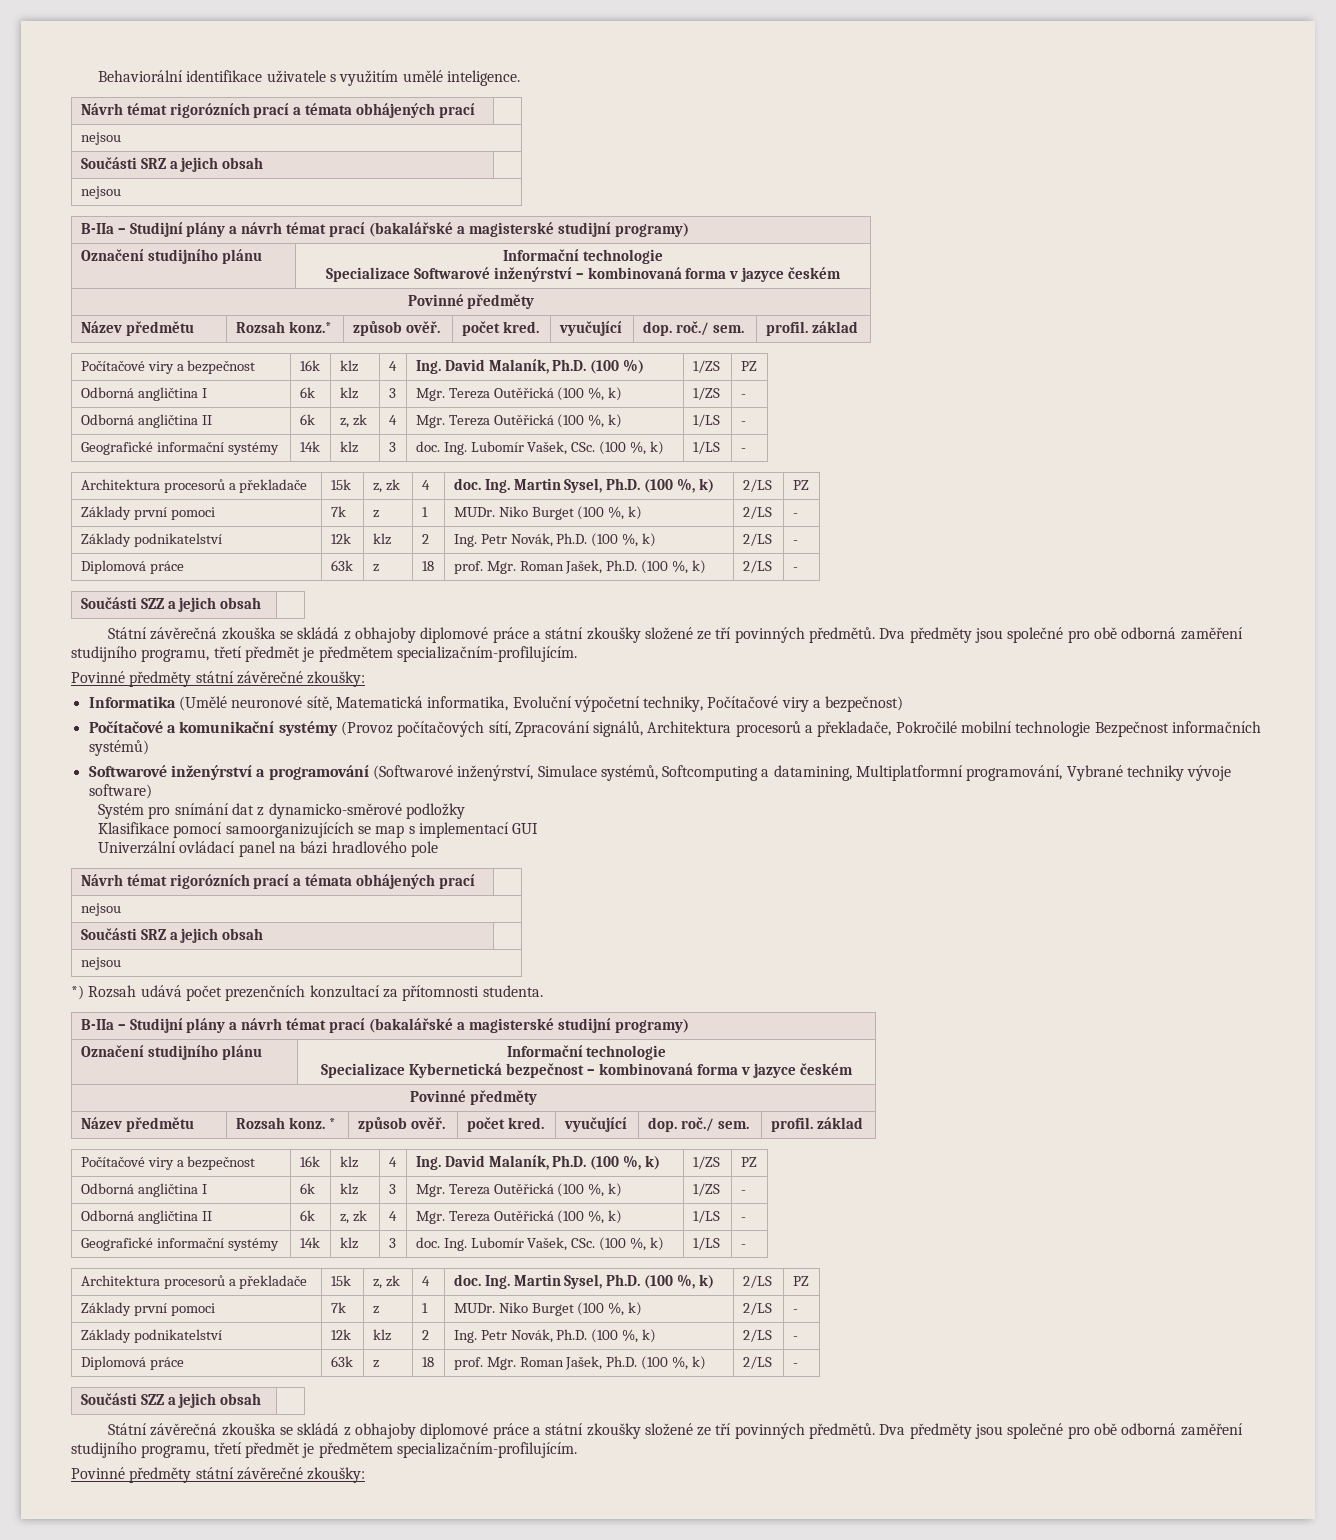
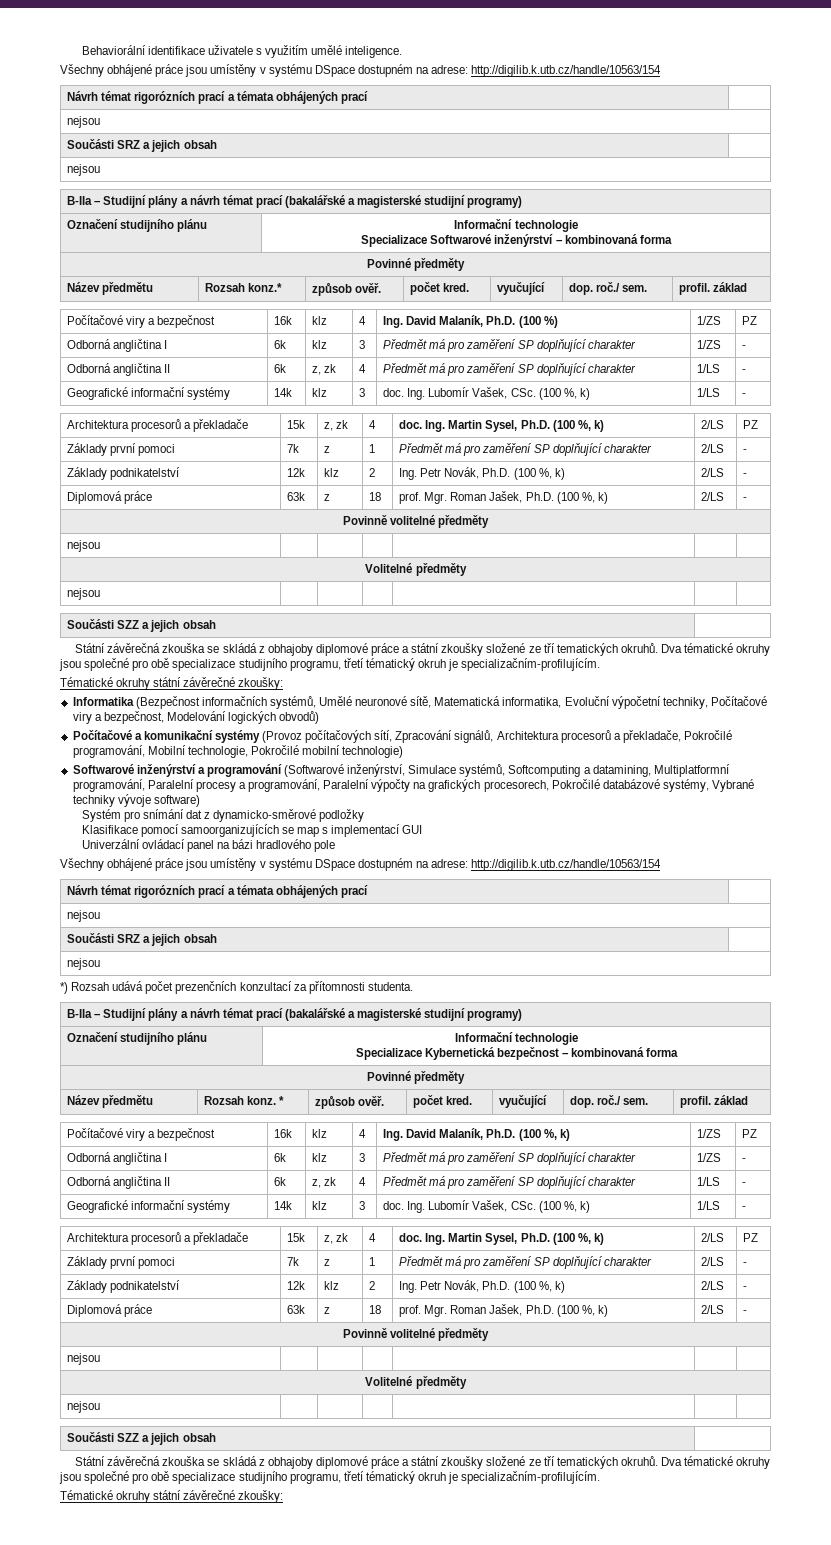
(520, 78) none -> [60,64,662,77] // Všechny obhájené práce jsou umístěny v systému DSpace dostupném na adrese: http://digilib.k.utb.cz/handle/10563/154
[729,267,842,282] v jazyce českém -> (672, 239) none
[415,387,623,401] [692,387,720,400] [740,394,746,398] [80,414,212,428] [299,414,315,425] [339,414,367,428] [388,415,397,425] [415,414,623,428] Mgr. Tereza Outěřická (100 %, k) | 1/ZS | - // Odborná angličtina II | 6k | z, zk | 4 | Mgr. Tereza Outěřická (100 %, k) -> [383,339,636,352] [697,340,722,349] [742,345,747,349] [67,363,171,376] [274,364,287,373] [312,364,337,375] [359,364,367,373] [383,363,636,376] Předmět má pro zaměření SP doplňující charakter | 1/ZS | - // Odborná angličtina II | 6k | z, zk | 4 | Předmět má pro zaměření SP doplňující charakter
[453,506,643,520] MUDr. Niko Burget (100 %, k) -> [399,443,652,456] Předmět má pro zaměření SP doplňující charakter
(798, 569) none -> [342,515,490,528] [67,540,101,552] [365,563,467,576] [67,588,101,600] // Povinně volitelné předměty // nejsou | | | | | | // Volitelné předměty // nejsou | | | | | |
[734,627,1243,643] [71,646,577,662] [71,671,192,687] povinných předmětů. Dva předměty jsou společné pro obě odborná zaměření studijního programu, třetí předmět je předmětem specializačním-profilujícím. // Povinné předměty -> [556,643,771,656] [59,658,601,671] [60,677,151,690] tematických okruhů. Dva tématické okruhy jsou společné pro obě specializace studijního programu, třetí tématický okruh je specializačním-profilujícím. // Tématické okruhy
[178,696,227,711] (Umělé -> [135,696,353,709] (Bezpečnost informačních systémů, Umělé
[825,696,904,712] bezpečnost) -> [103,711,320,724] bezpečnost, Modelování logických obvodů)
[961,721,1262,737] [88,740,149,756] mobilní technologie Bezpečnost informačních systémů) -> [72,745,404,758] programování, Mobilní technologie, Pokročilé mobilní technologie)
(1063, 773) none -> [147,779,709,792] Paralelní procesy a programování, Paralelní výpočty na grafických procesorech, Pokročilé databázové systémy,
(438, 849) none -> [60,858,662,871] // Všechny obhájené práce jsou umístěny v systému DSpace dostupném na adrese: http://digilib.k.utb.cz/handle/10563/154
[740,1063,853,1078] v jazyce českém -> (679, 1052) none
[415,1183,623,1197] [692,1183,720,1196] [740,1190,746,1194] [80,1210,212,1224] [299,1210,315,1221] [339,1210,367,1224] [388,1211,397,1221] [415,1210,623,1224] Mgr. Tereza Outěřická (100 %, k) | 1/ZS | - // Odborná angličtina II | 6k | z, zk | 4 | Mgr. Tereza Outěřická (100 %, k) -> [383,1152,636,1165] [697,1153,722,1162] [742,1158,747,1162] [67,1176,171,1189] [274,1177,287,1186] [312,1177,337,1188] [359,1177,367,1186] [383,1176,636,1189] Předmět má pro zaměření SP doplňující charakter | 1/ZS | - // Odborná angličtina II | 6k | z, zk | 4 | Předmět má pro zaměření SP doplňující charakter
[453,1302,643,1316] MUDr. Niko Burget (100 %, k) -> [399,1256,652,1269] Předmět má pro zaměření SP doplňující charakter
(798, 1365) none -> [342,1328,490,1341] [67,1353,101,1365] [365,1376,467,1389] [67,1401,101,1413] // Povinně volitelné předměty // nejsou | | | | | | // Volitelné předměty // nejsou | | | | | |
[734,1423,1243,1439] [71,1442,577,1458] [71,1467,192,1483] povinných předmětů. Dva předměty jsou společné pro obě odborná zaměření studijního programu, třetí předmět je předmětem specializačním-profilujícím. // Povinné předměty -> [556,1456,771,1469] [59,1471,601,1484] [60,1490,151,1503] tematických okruhů. Dva tématické okruhy jsou společné pro obě specializace studijního programu, třetí tématický okruh je specializačním-profilujícím. // Tématické okruhy

